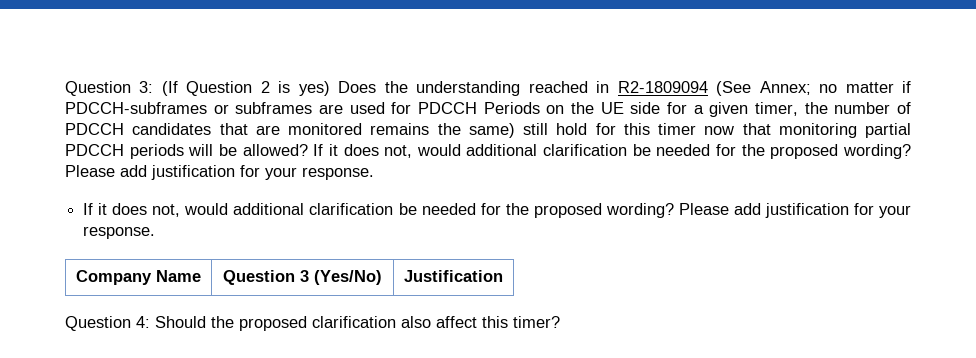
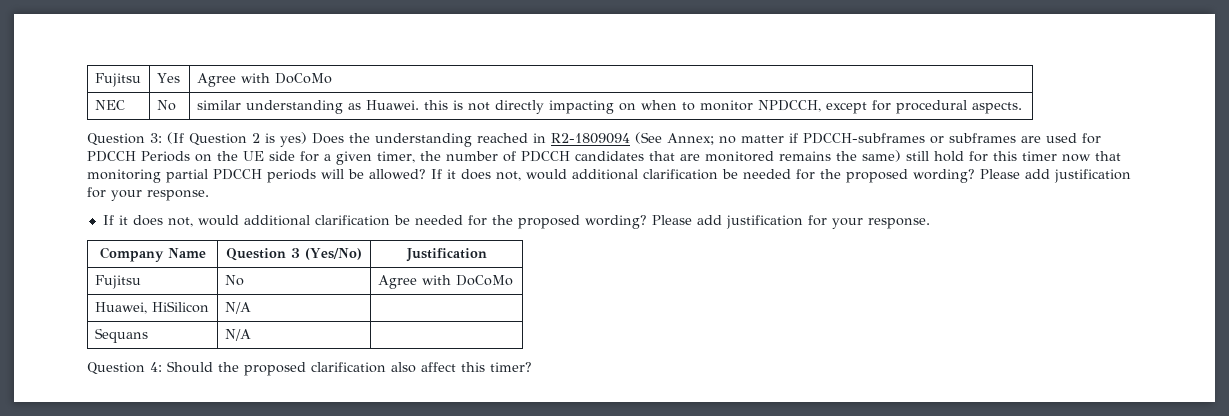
(65, 88) none -> [94,73,141,87] [156,73,180,83] [196,73,332,87] [94,100,125,110] [156,100,176,111] [196,100,1022,114] Fujitsu | Yes | Agree with DoCoMo // NEC | No | similar understanding as Huawei. this is not directly impacting on when to monitor NPDCCH, except for procedural aspects. //
(503, 276) none -> [94,275,141,289] [224,275,244,286] [377,275,513,289] [94,301,209,314] [224,302,251,314] [94,328,148,343] [224,329,251,341] // Fujitsu | No | Agree with DoCoMo // Huawei, HiSilicon | N/A | // Sequans | N/A |

